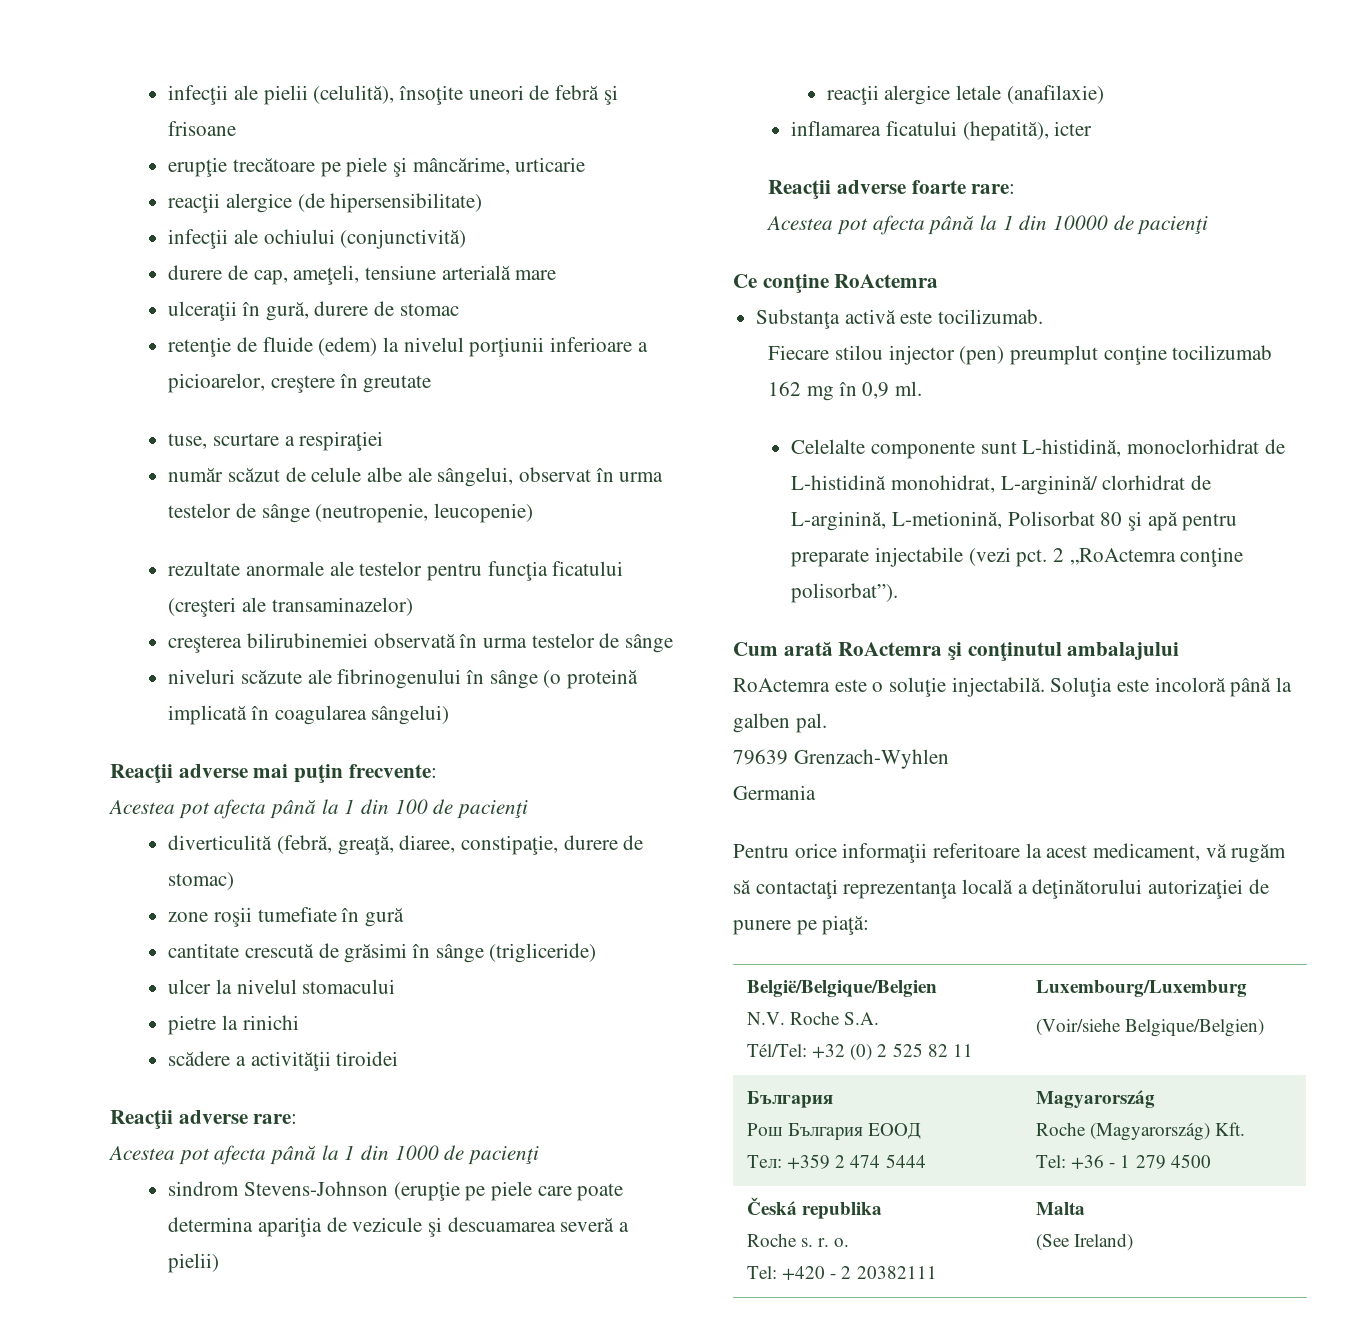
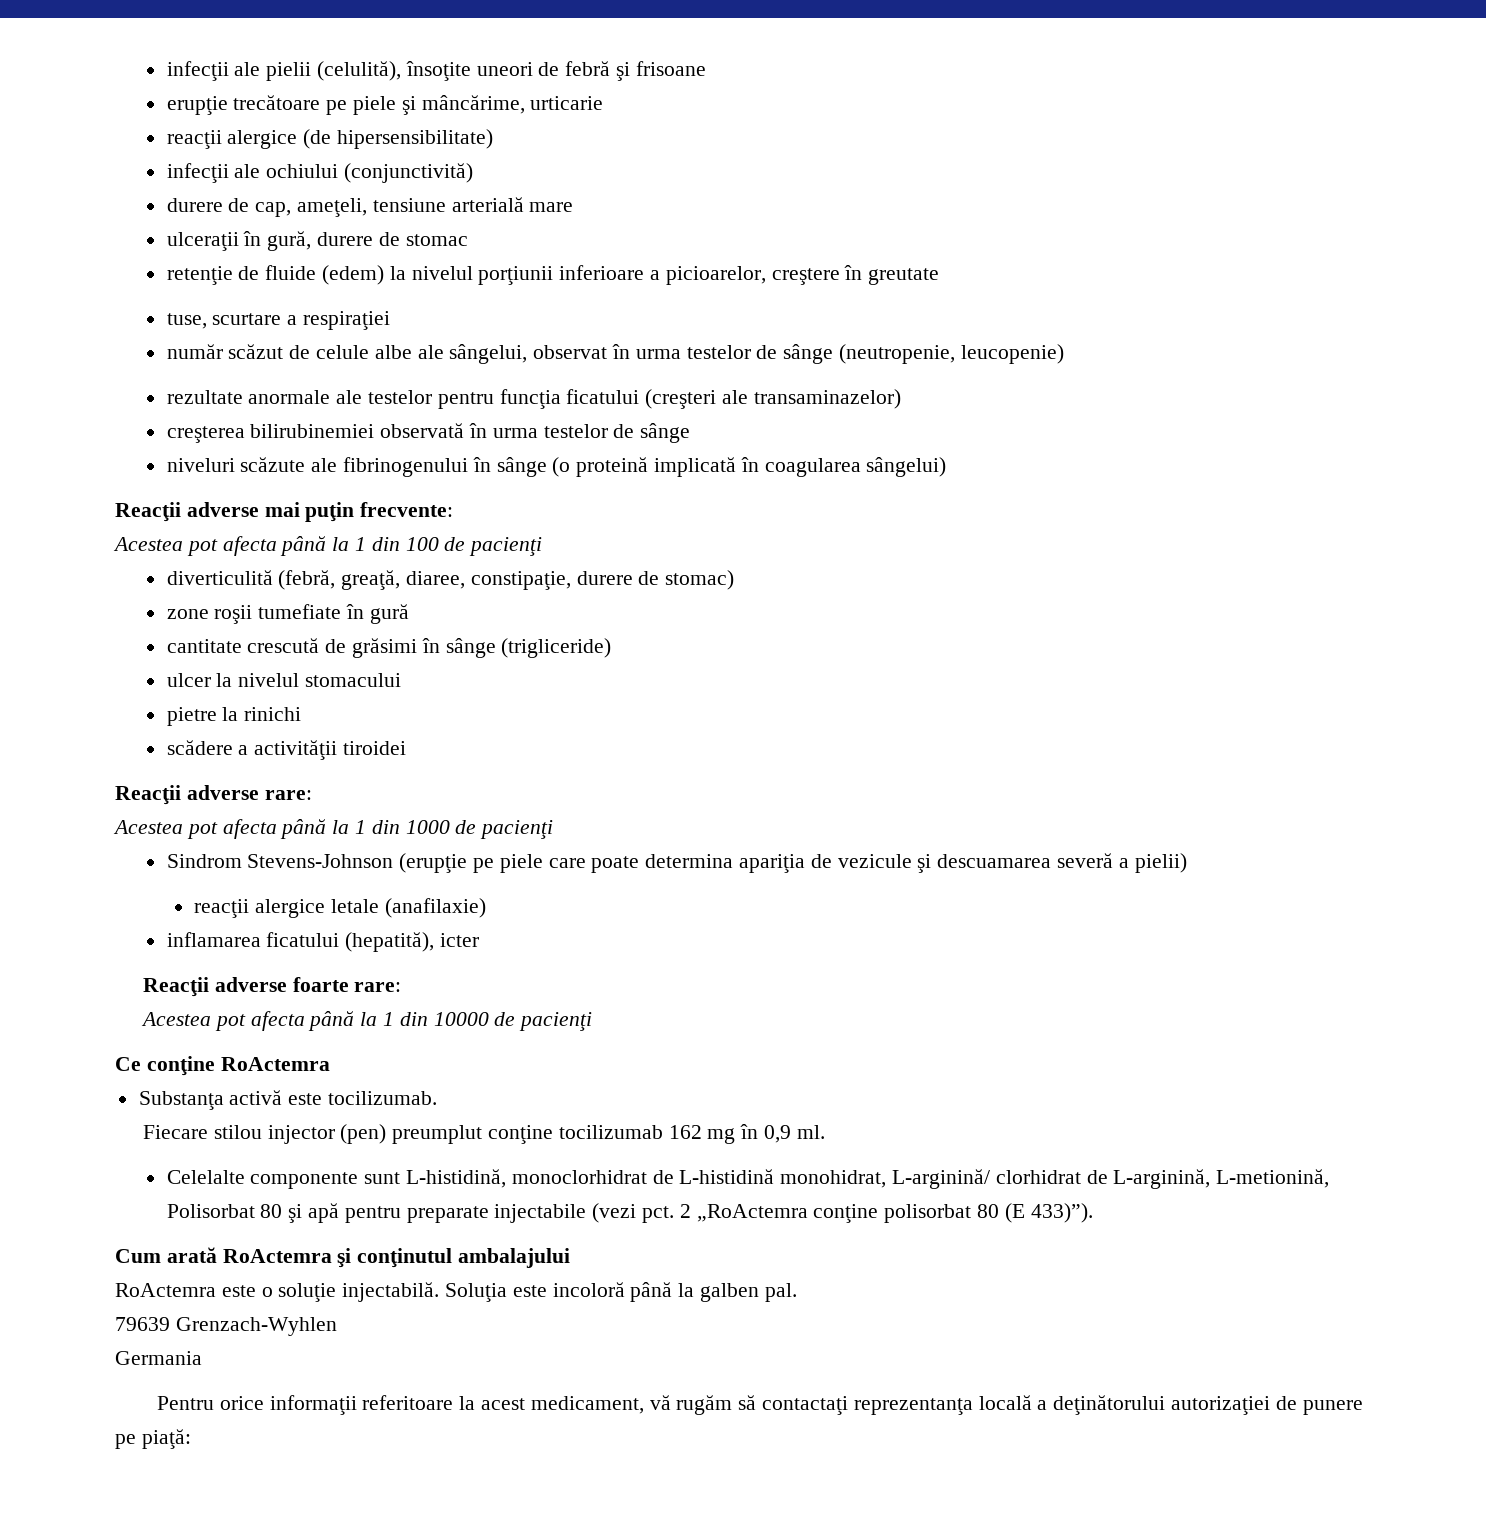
[168,1181,240,1196] sindrom -> [166,854,242,868] Sindrom
[791,583,899,603] polisorbat”). -> [884,1203,1093,1223] polisorbat 80 (E 433)”).
[747,980,938,997] [747,1011,880,1025] [747,1043,973,1061] [1036,980,1248,997] [1036,1018,1265,1037] [747,1091,834,1108] [747,1123,922,1140] [747,1154,926,1169] [1036,1090,1156,1108] [1036,1122,1246,1141] [1036,1154,1211,1169] [747,1197,883,1219] [747,1233,850,1247] [747,1266,937,1280] [1036,1202,1086,1215] [1036,1233,1134,1251] // België/Belgique/Belgien // N.V. Roche S.A. // Tél/Tel: +32 (0) 2 525 82 11 | Luxembourg/Luxemburg // (Voir/siehe Belgique/Belgien) // България // Рош България ЕООД // Тел: +359 2 474 5444 | Magyarország // Roche (Magyarország) Kft. // Tel: +36 - 1 279 4500 // Česká republika // Roche s. r. o. // Tel: +420 - 2 20382111 | Malta // (See Ireland) -> (191, 1439) none

